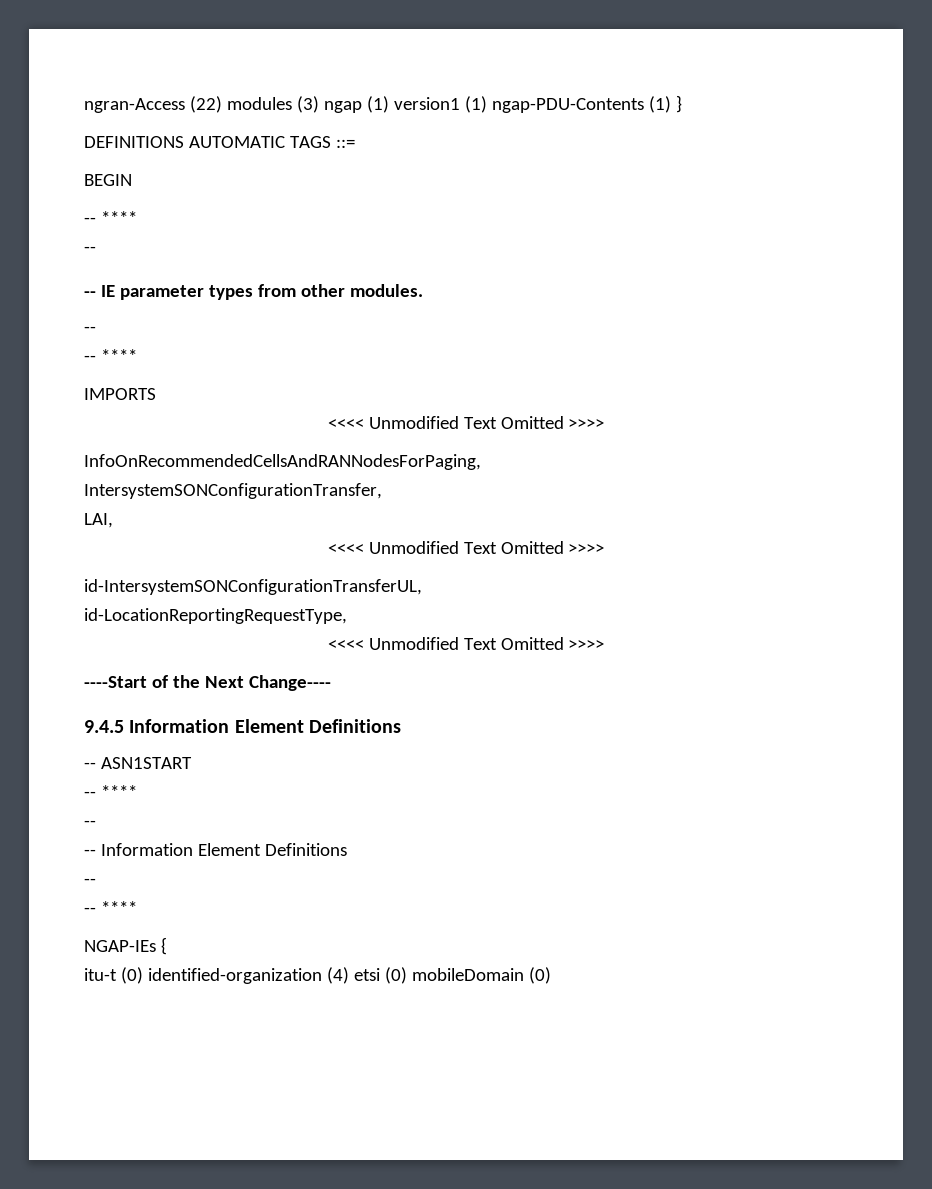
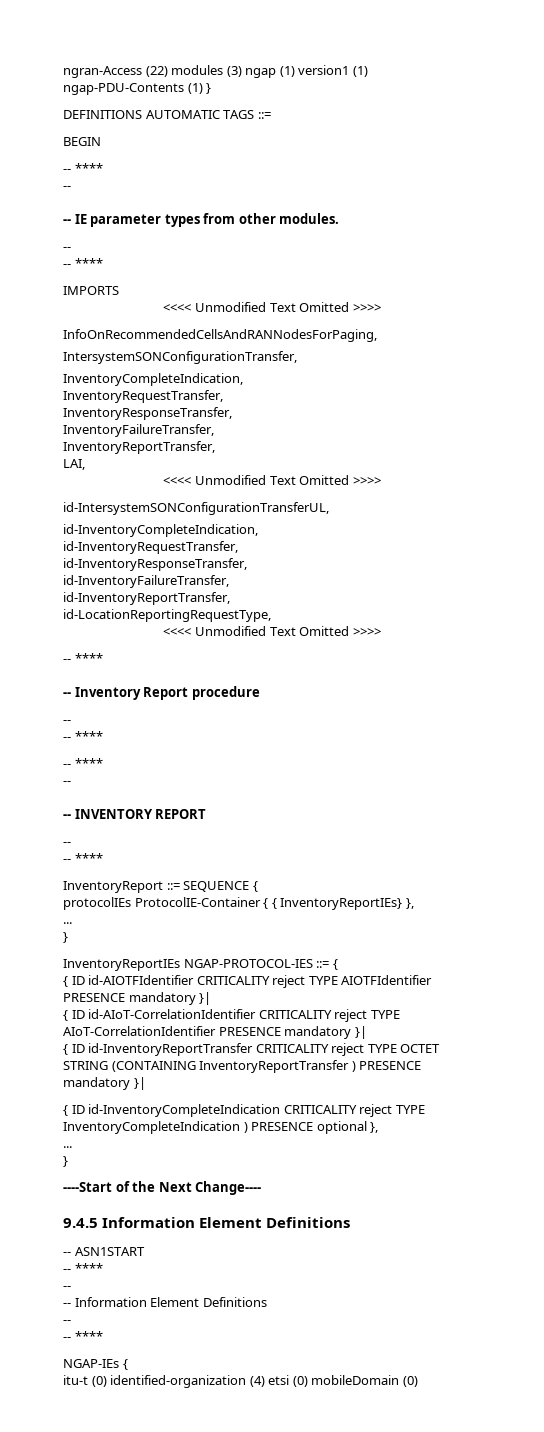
(382, 491) none -> [63,373,243,386] [63,390,223,403] [63,407,232,420] [63,424,214,437] [63,441,215,454] // InventoryCompleteIndication, // InventoryRequestTransfer, // InventoryResponseTransfer, // InventoryFailureTransfer, // InventoryReportTransfer,
(422, 587) none -> [63,524,258,537] [63,541,238,554] [63,558,247,571] [63,575,229,588] [63,592,230,605] // id-InventoryCompleteIndication, // id-InventoryRequestTransfer, // id-InventoryResponseTransfer, // id-InventoryFailureTransfer, // id-InventoryReportTransfer,
(605, 645) none -> [63,653,103,663] [63,686,260,700] [63,720,71,724] [63,731,103,741] [63,758,103,768] [63,781,71,785] [63,809,207,819] [63,842,71,846] [63,853,103,863] [63,881,258,893] [63,897,414,910] [63,922,72,924] [63,932,68,943] [63,959,338,971] [63,975,433,988] [63,992,212,1005] [63,1009,400,1022] [63,1026,367,1039] [63,1043,441,1056] [63,1060,422,1073] [63,1077,146,1090] [63,1104,425,1117] [63,1121,379,1134] [63,1146,72,1148] [63,1156,68,1167] // -- **** // -- Inventory Report procedure // -- // -- **** // -- **** // -- // -- INVENTORY REPORT // -- // -- **** // InventoryReport ::= SEQUENCE { // protocolIEs ProtocolIE-Container { { InventoryReportIEs} }, // ... // } // InventoryReportIEs NGAP-PROTOCOL-IES ::= { // { ID id-AIOTFIdentifier CRITICALITY reject TYPE AIOTFIdentifier PRESENCE mandatory }| // { ID id-AIoT-CorrelationIdentifier CRITICALITY reject TYPE AIoT-CorrelationIdentifier PRESENCE mandatory }| // { ID id-InventoryReportTransfer CRITICALITY reject TYPE OCTET STRING (CONTAINING InventoryReportTransfer ) PRESENCE mandatory }| // { ID id-InventoryCompleteIndication CRITICALITY reject TYPE InventoryCompleteIndication ) PRESENCE optional }, // ... // }

